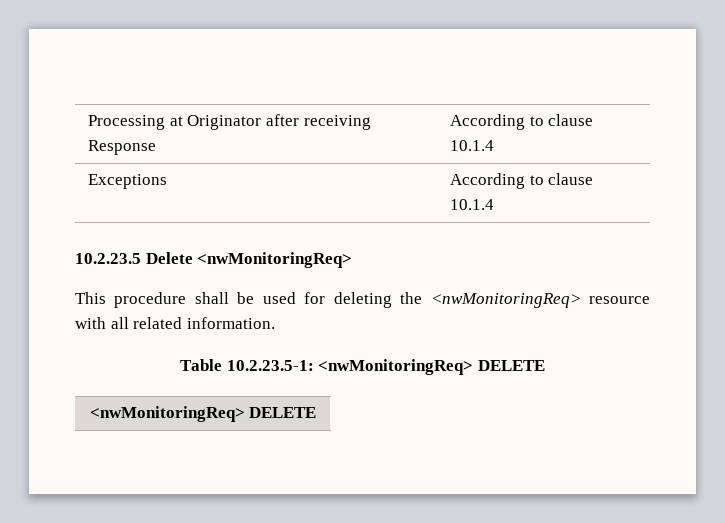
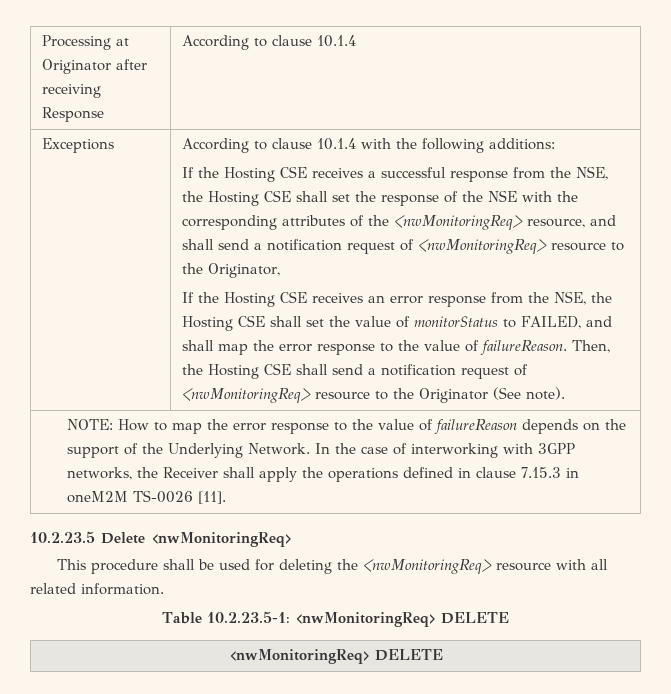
(495, 204) none -> [360,138,555,153] [181,166,608,182] [181,190,578,206] [181,215,616,230] [181,239,624,254] [181,263,280,278] [181,291,612,307] [181,315,613,331] [181,340,610,355] [181,363,528,379] [181,387,565,403] [66,419,626,434] [66,443,575,458] [66,467,579,482] [66,490,226,504] with the following additions: // If the Hosting CSE receives a successful response from the NSE, the Hosting CSE shall set the response of the NSE with the corresponding attributes of the <nwMonitoringReq> resource, and shall send a notification request of <nwMonitoringReq> resource to the Originator, // If the Hosting CSE receives an error response from the NSE, the Hosting CSE shall set the value of monitorStatus to FAILED, and shall map the error response to the value of failureReason. Then, the Hosting CSE shall send a notification request of <nwMonitoringReq> resource to the Originator (See note). // NOTE: How to map the error response to the value of failureReason depends on the support of the Underlying Network. In the case of interworking with 3GPP networks, the Receiver shall apply the operations defined in clause 7.15.3 in oneM2M TS-0026 [11].

